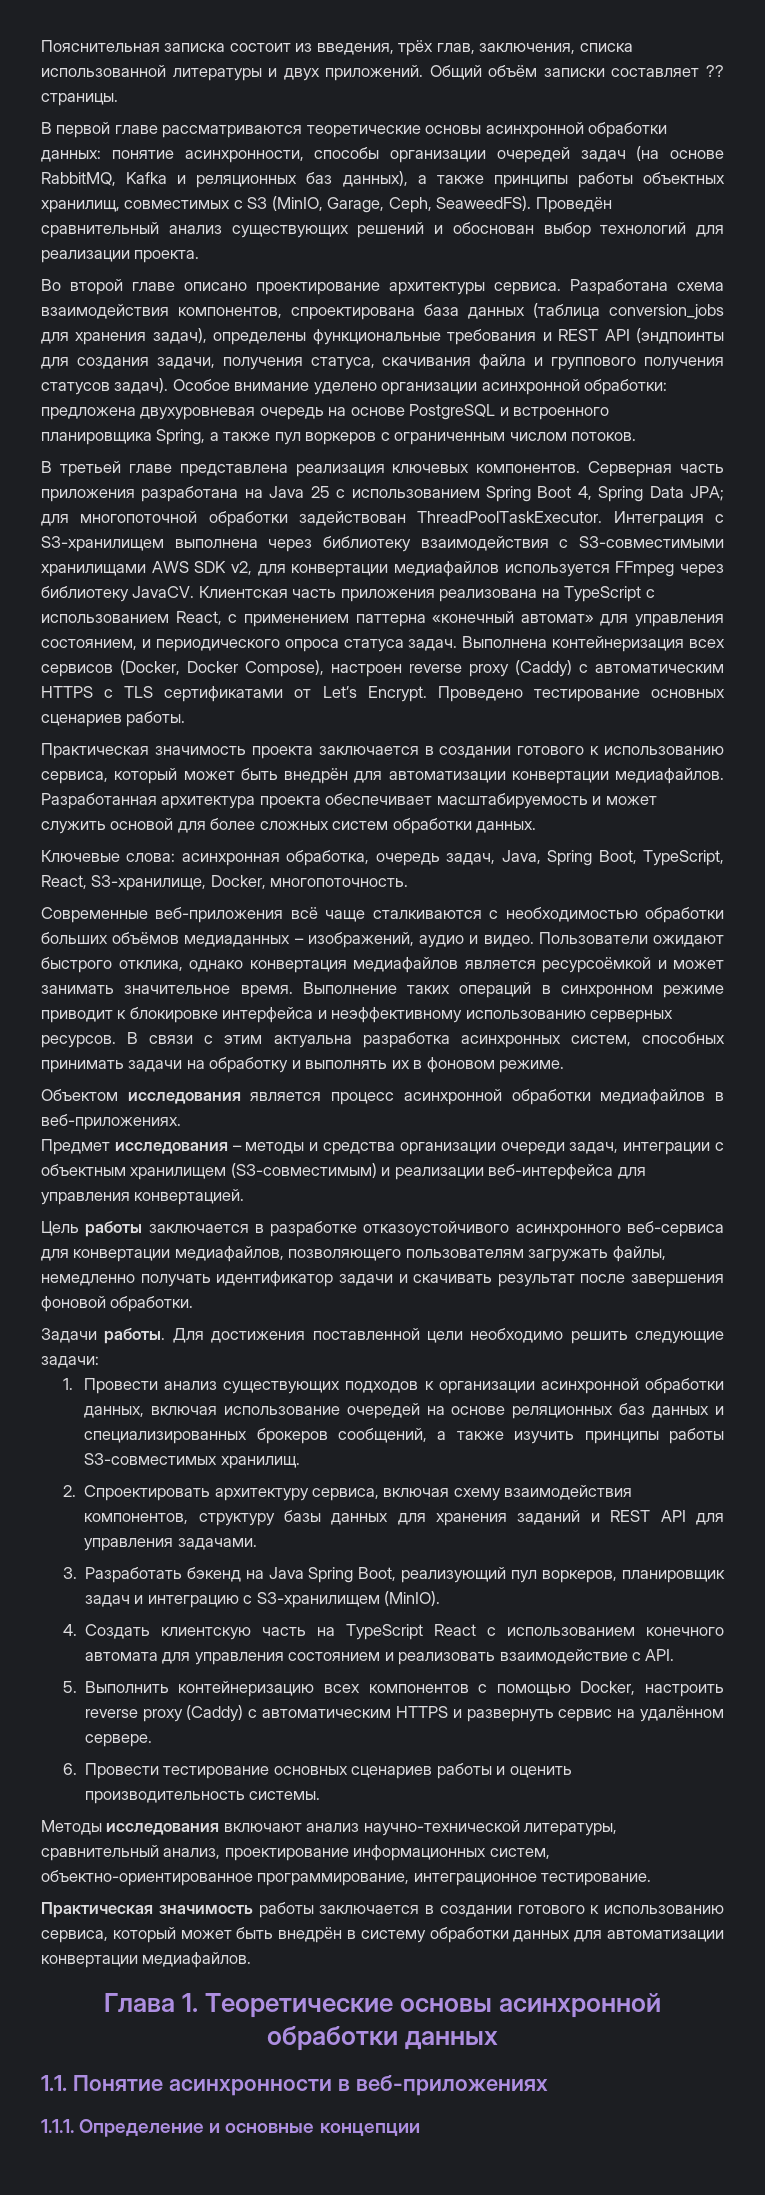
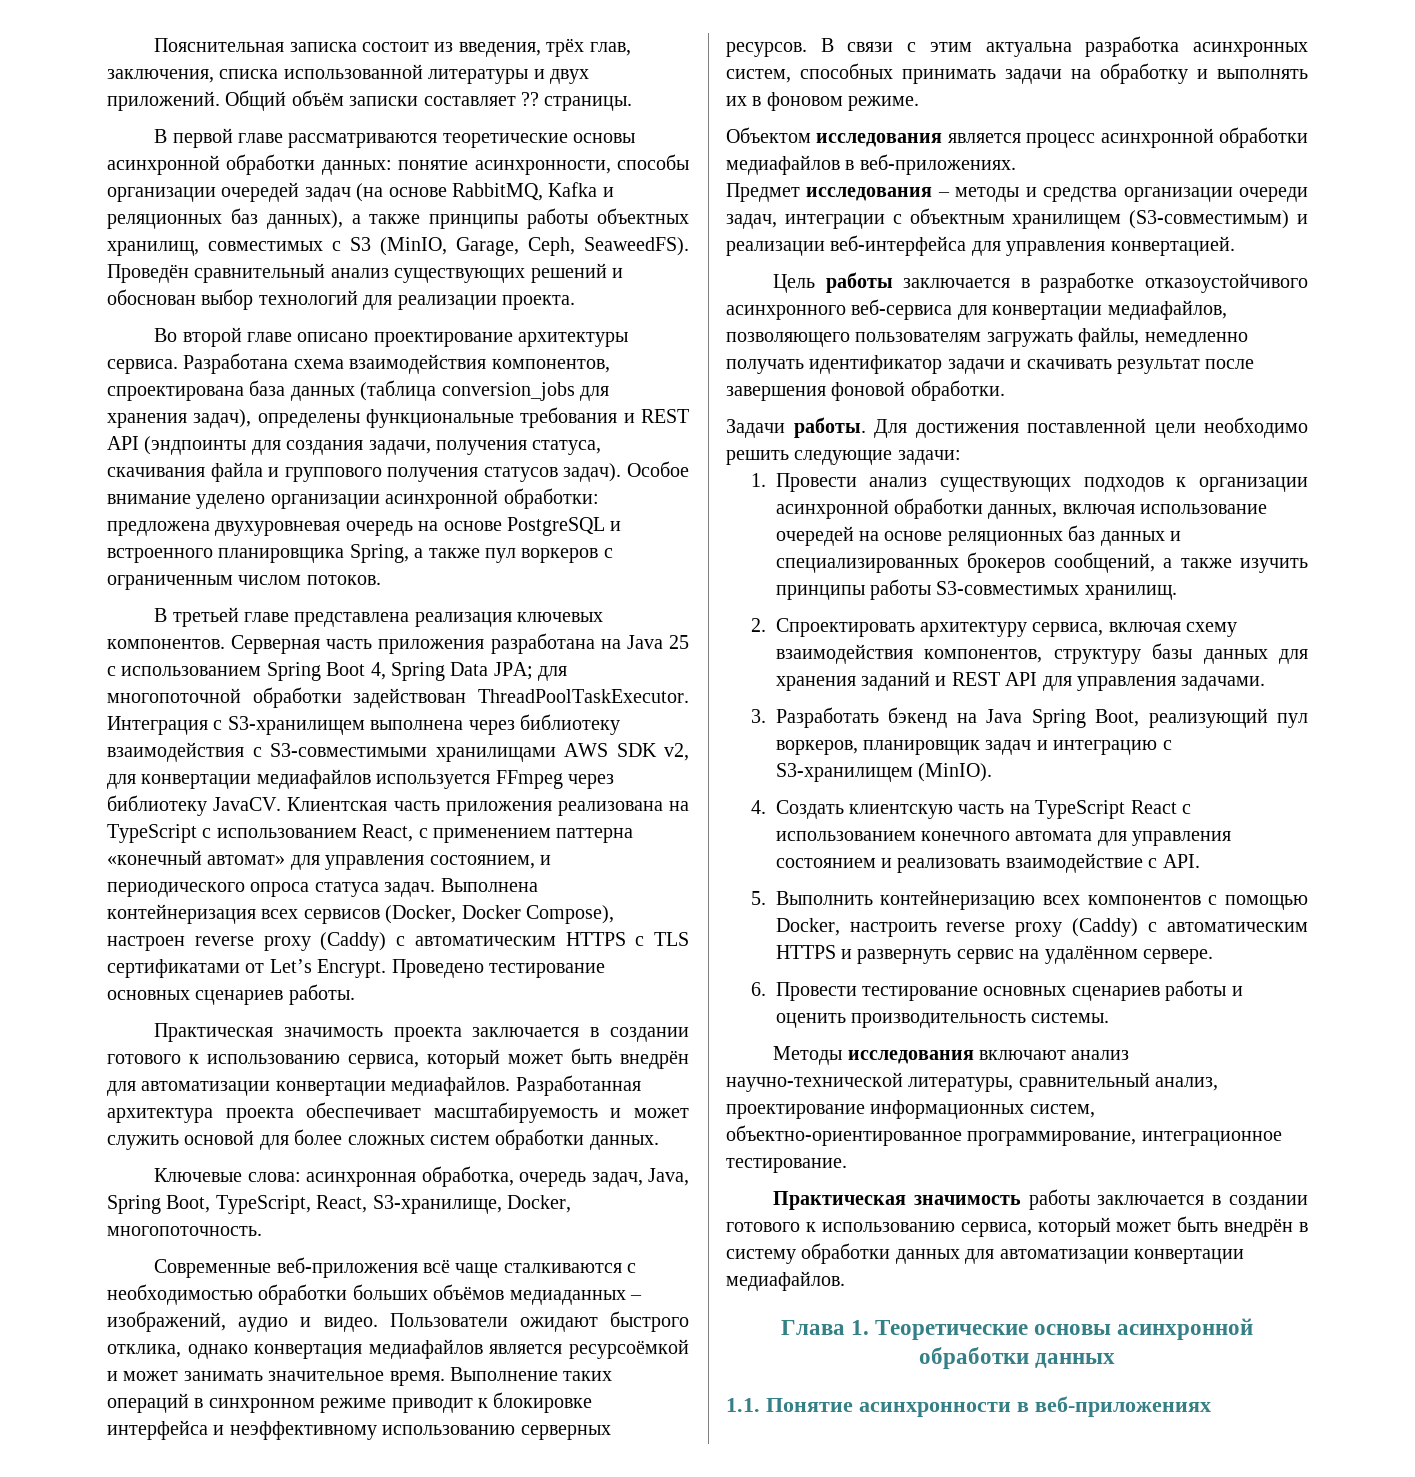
[41,2119,420,2137] // 1.1.1. Определение и основные концепции -> (1211, 1406) none

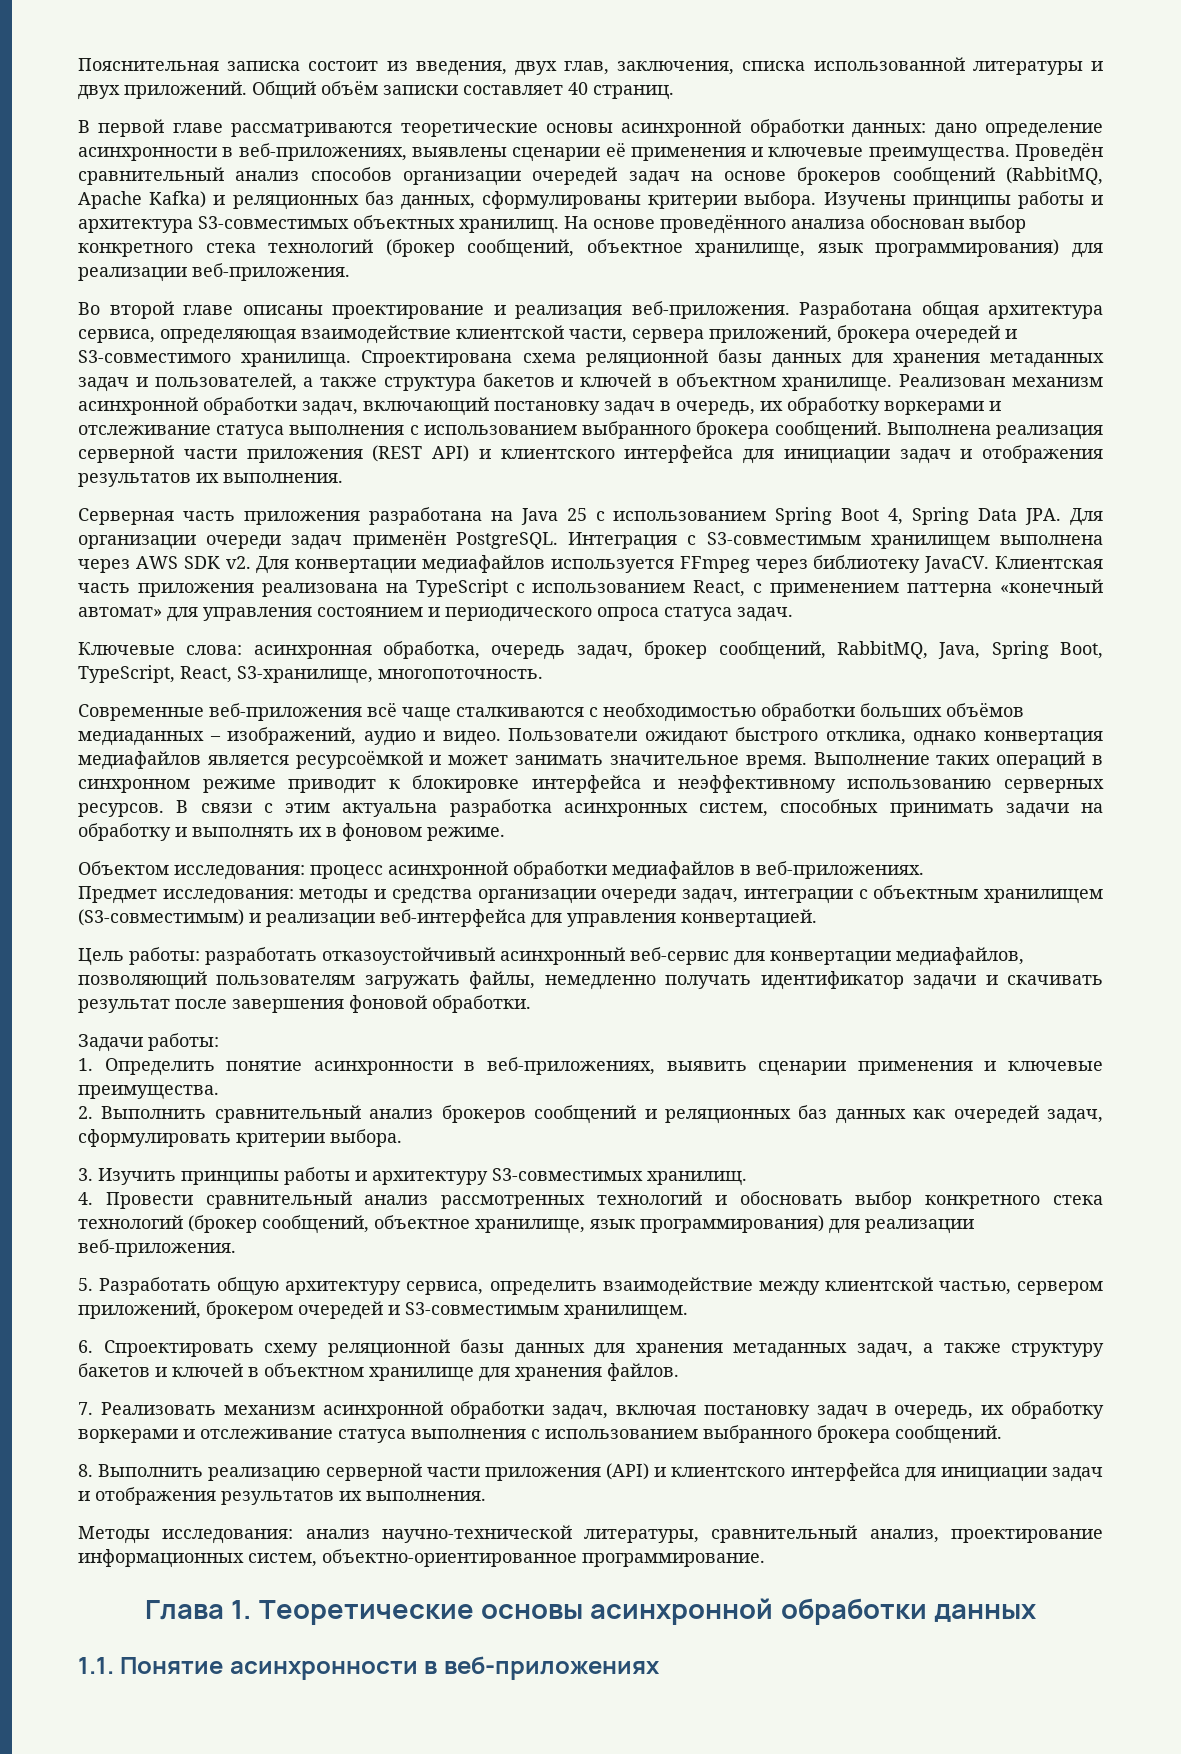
[546,38,585,57] трёх -> [514,61,557,76] двух
[521,92,633,111] ?? страницы. -> [568,82,674,100] 40 страниц.
[398,154,689,175] [107,182,614,202] [107,208,689,229] [107,237,689,256] [107,263,623,283] [107,289,575,310] понятие асинхронности, способы организации очередей задач (на основе RabbitMQ, Kafka и реляционных баз данных), а также принципы работы объектных хранилищ, совместимых с S3 (MinIO, Garage, Ceph, SeaweedFS). Проведён сравнительный анализ существующих решений и обоснован выбор технологий для реализации проекта. -> [934,123,1103,138] [78,142,1103,162] [78,167,1103,186] [78,191,1103,210] [78,214,1026,234] [78,239,1103,258] [78,263,350,282] дано определение асинхронности в веб-приложениях, выявлены сценарии её применения и ключевые преимущества. Проведён сравнительный анализ способов организации очередей задач на основе брокеров сообщений (RabbitMQ, Apache Kafka) и реляционных баз данных, сформулированы критерии выбора. Изучены принципы работы и архитектура S3-совместимых объектных хранилищ. На основе проведённого анализа обоснован выбор конкретного стека технологий (брокер сообщений, объектное хранилище, язык программирования) для реализации веб-приложения.
[297,332,629,347] [107,353,610,374] [107,380,609,401] [107,407,689,428] [107,436,602,455] [107,461,689,482] [107,488,599,509] [107,517,622,536] [107,544,613,563] [107,575,381,590] [154,607,604,627] [107,639,225,649] описано проектирование архитектуры сервиса. Разработана схема взаимодействия компонентов, спроектирована база данных (таблица conversion_jobs для хранения задач), определены функциональные требования и REST API (эндпоинты для создания задачи, получения статуса, скачивания файла и группового получения статусов задач). Особое внимание уделено организации асинхронной обработки: предложена двухуровневая очередь на основе PostgreSQL и встроенного планировщика Spring, а также пул воркеров с ограниченным числом потоков. // В третьей главе представлена реализация ключевых компонентов. -> [242,301,1103,320] [78,325,1017,344] [78,349,1104,368] [78,373,1103,392] [78,397,1001,416] [78,421,1103,440] [78,445,1103,464] [78,473,343,487] описаны проектирование и реализация веб-приложения. Разработана общая архитектура сервиса, определяющая взаимодействие клиентской части, сервера приложений, брокера очередей и S3-совместимого хранилища. Спроектирована схема реляционной базы данных для хранения метаданных задач и пользователей, а также структура бакетов и ключей в объектном хранилище. Реализован механизм асинхронной обработки задач, включающий постановку задач в очередь, их обработку воркерами и отслеживание статуса выполнения с использованием выбранного брокера сообщений. Выполнена реализация серверной части приложения (REST API) и клиентского интерфейса для инициации задач и отображения результатов их выполнения. //
[493,662,568,681] [107,687,689,708] [107,714,620,735] [107,742,689,762] [107,774,136,789] JPA; для многопоточной обработки задействован ThreadPoolTaskExecutor. Интеграция с S3-хранилищем выполнена через библиотеку взаимодействия с S3-совместимыми хранилищами AWS SDK v2, для -> [1025,508,1103,526] [78,530,1103,550] [78,556,290,574] JPA. Для организации очереди задач применён PostgreSQL. Интеграция с S3-совместимым хранилищем выполнена через AWS SDK v2. Для
[429,855,535,869] состоянием, -> [317,607,423,617] состоянием
[440,878,538,892] [107,904,614,924] [107,932,689,951] [107,959,605,978] [107,984,355,1005] [154,1023,689,1042] [107,1048,689,1069] [107,1075,641,1096] [107,1102,690,1123] [107,1129,659,1150] Выполнена контейнеризация всех сервисов (Docker, Docker Compose), настроен reverse proxy (Caddy) с автоматическим HTTPS с TLS сертификатами от Let’s Encrypt. Проведено тестирование основных сценариев работы. // Практическая значимость проекта заключается в создании готового к использованию сервиса, который может быть внедрён для автоматизации конвертации медиафайлов. Разработанная архитектура проекта обеспечивает масштабируемость и может служить основой для более сложных систем обработки данных. -> (793, 614) none
(643, 1179) none -> [644,641,928,660] брокер сообщений, RabbitMQ,
[507,1195,571,1213] Docker, -> (373, 675) none
[816,133,1021,147] исследования является -> [174,865,305,880] исследования:
[806,187,950,201] исследования – -> [162,889,294,904] исследования:
[825,272,1308,293] [726,299,953,320] работы заключается в разработке отказоустойчивого асинхронного веб-сервиса -> [129,947,729,965] работы: разработать отказоустойчивый асинхронный веб-сервис
[726,332,850,347] позволяющего -> [78,971,207,990] позволяющий
[793,417,1308,438] [726,450,961,465] [750,473,1308,492] [775,498,1268,519] [775,525,1181,546] [775,552,1308,573] [775,579,1177,600] [750,618,1238,637] [775,643,1308,664] [775,671,1266,691] [750,707,1308,728] [775,740,1172,755] [775,763,992,782] [750,800,1191,819] [775,831,1232,846] [775,853,1200,873] [750,890,1308,910] [775,918,1308,937] [775,945,1213,964] [750,980,1243,1001] [775,1013,1110,1028] работы. Для достижения поставленной цели необходимо решить следующие задачи: // 1. Провести анализ существующих подходов к организации асинхронной обработки данных, включая использование очередей на основе реляционных баз данных и специализированных брокеров сообщений, а также изучить принципы работы S3-совместимых хранилищ. // 2. Спроектировать архитектуру сервиса, включая схему взаимодействия компонентов, структуру базы данных для хранения заданий и REST API для управления задачами. // 3. Разработать бэкенд на Java Spring Boot, реализующий пул воркеров, планировщик задач и интеграцию с S3-хранилищем (MinIO). // 4. Создать клиентскую часть на TypeScript React с использованием конечного автомата для управления состоянием и реализовать взаимодействие с API. // 5. Выполнить контейнеризацию всех компонентов с помощью Docker, настроить reverse proxy (Caddy) с автоматическим HTTPS и развернуть сервис на удалённом сервере. // 6. Провести тестирование основных сценариев работы и оценить производительность системы. -> [148,1033,219,1051] [78,1057,1103,1076] [78,1085,219,1100] [78,1105,1103,1124] [78,1129,402,1147] [78,1167,747,1186] [78,1191,1103,1209] [78,1215,974,1234] [78,1239,236,1257] [78,1277,1103,1296] [78,1301,688,1320] [78,1339,1104,1358] [78,1363,679,1382] [78,1401,1105,1420] [78,1425,1002,1444] [78,1463,1103,1482] [78,1487,486,1505] работы: // 1. Определить понятие асинхронности в веб-приложениях, выявить сценарии применения и ключевые преимущества. // 2. Выполнить сравнительный анализ брокеров сообщений и реляционных баз данных как очередей задач, сформулировать критерии выбора. // 3. Изучить принципы работы и архитектуру S3-совместимых хранилищ. // 4. Провести сравнительный анализ рассмотренных технологий и обосновать выбор конкретного стека технологий (брокер сообщений, объектное хранилище, язык программирования) для реализации веб-приложения. // 5. Разработать общую архитектуру сервиса, определить взаимодействие между клиентской частью, сервером приложений, брокером очередей и S3-совместимым хранилищем. // 6. Спроектировать схему реляционной базы данных для хранения метаданных задач, а также структуру бакетов и ключей в объектном хранилище для хранения файлов. // 7. Реализовать механизм асинхронной обработки задач, включая постановку задач в очередь, их обработку воркерами и отслеживание статуса выполнения с использованием выбранного брокера сообщений. // 8. Выполнить реализацию серверной части приложения (API) и клиентского интерфейса для инициации задач и отображения результатов их выполнения.
[847,1050,1066,1064] исследования включают -> [162,1529,294,1544] исследования:
[967,1131,1282,1146] [726,1158,847,1173] [773,1189,1308,1210] [726,1216,1308,1237] [726,1243,1244,1264] [726,1271,845,1291] программирование, интеграционное тестирование. // Практическая значимость работы заключается в создании готового к использованию сервиса, который может быть внедрён в систему обработки данных для автоматизации конвертации медиафайлов. -> [582,1553,765,1567] программирование.

